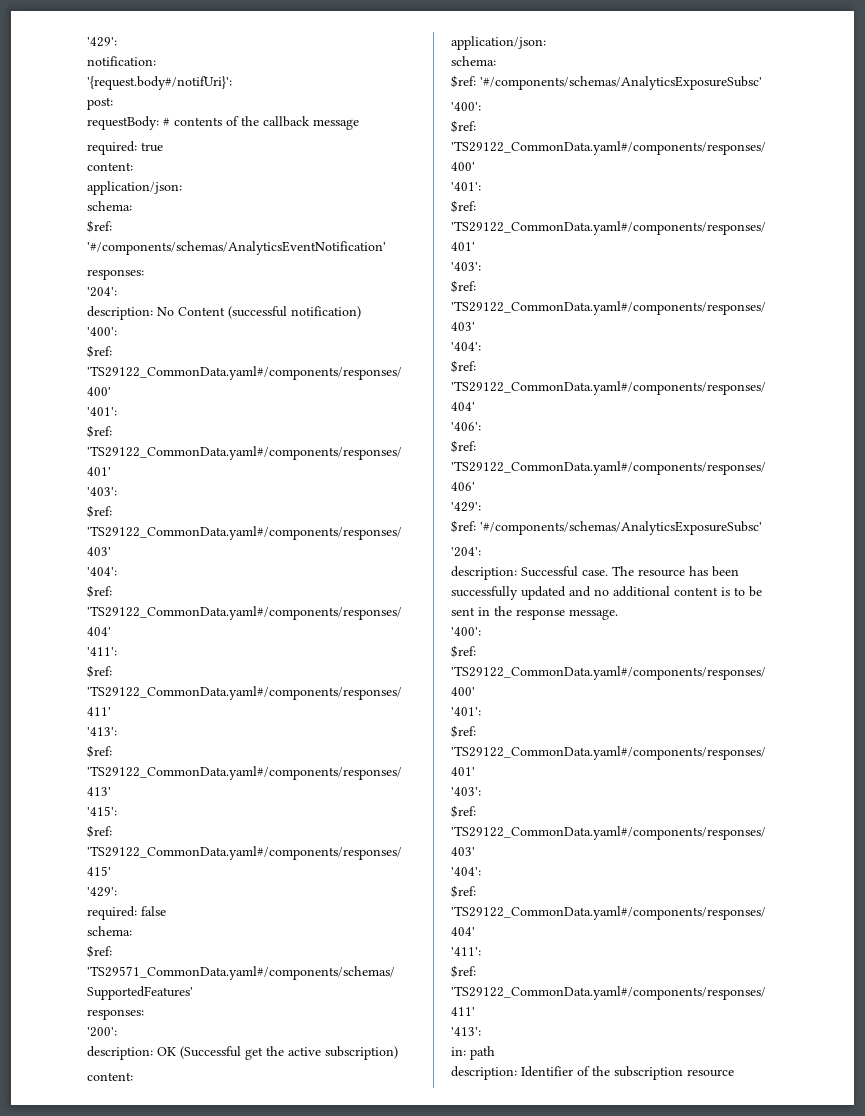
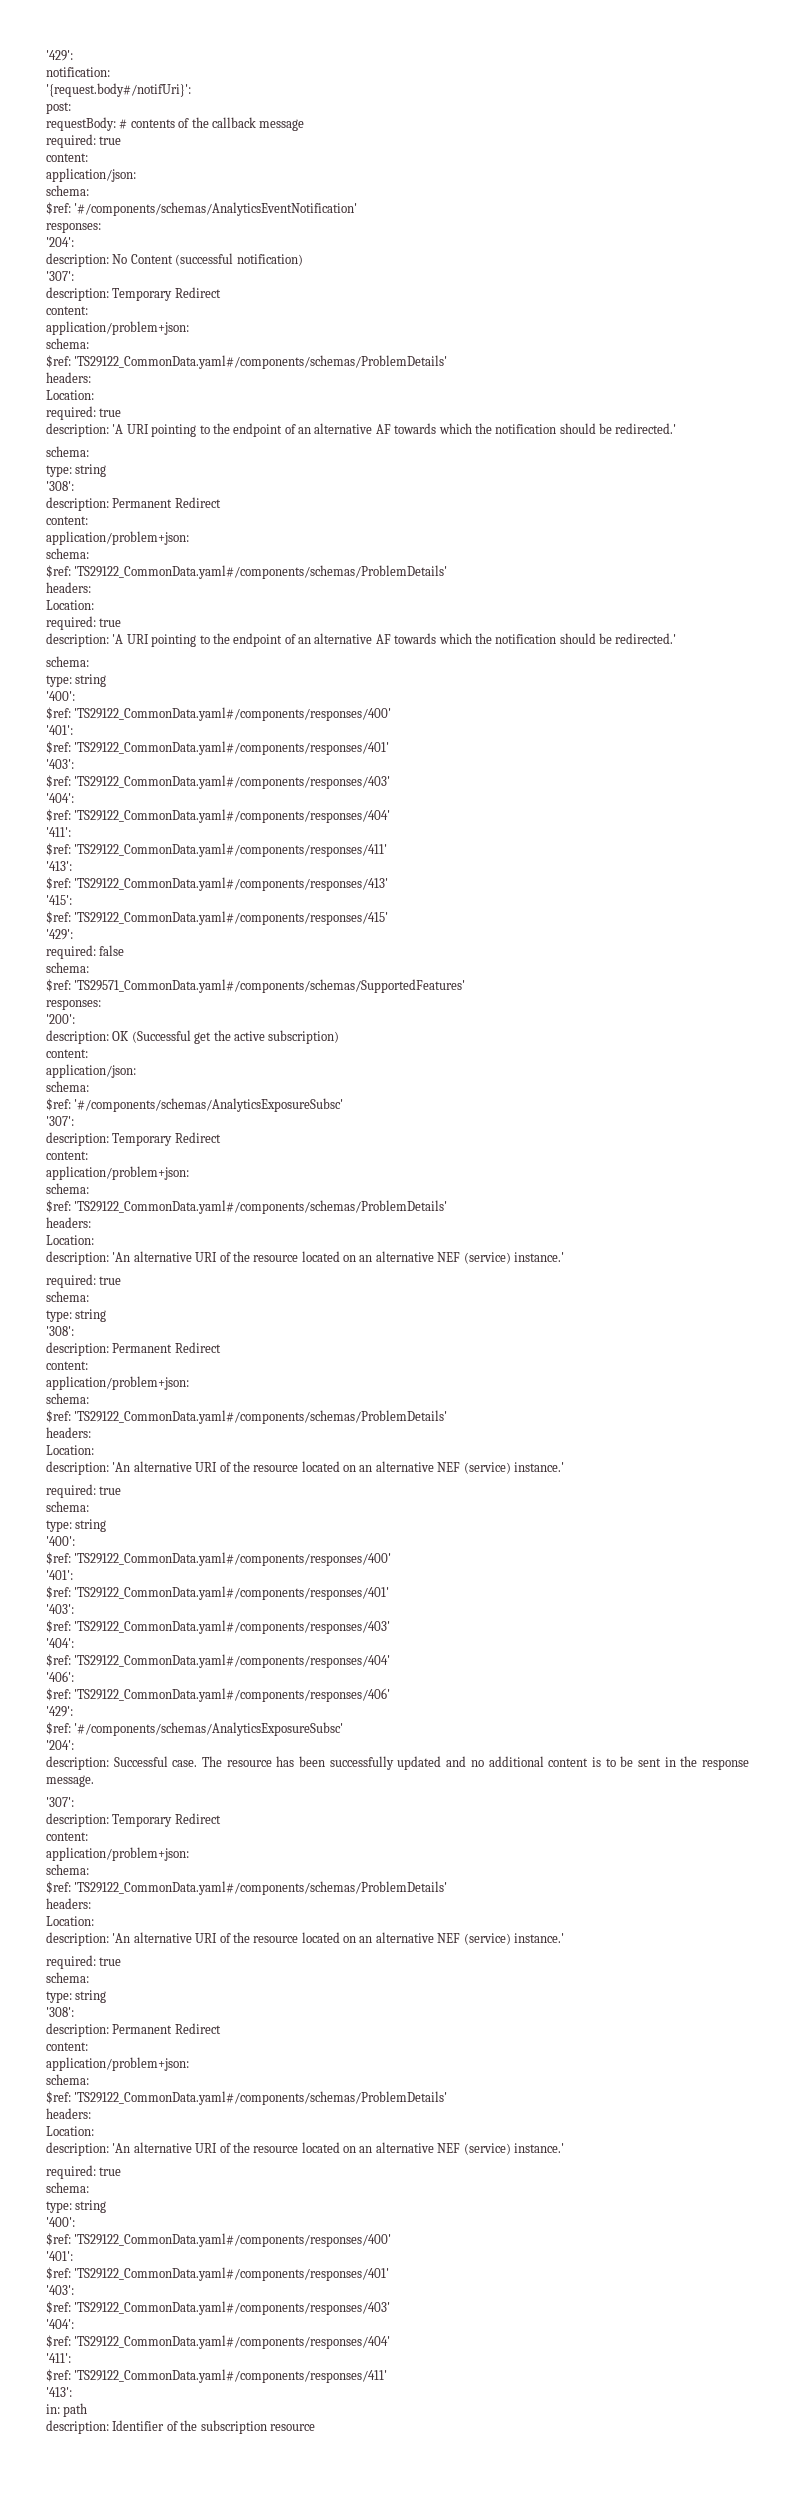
(361, 312) none -> [46,271,74,281] [46,287,221,301] [46,306,88,315] [46,321,189,335] [46,338,89,349] [46,355,448,369] [46,372,91,383] [46,390,94,400] [46,406,122,420] [46,423,677,437] [46,446,89,457] [46,464,107,477] [46,481,74,491] [46,497,221,511] [46,516,88,525] [46,531,189,545] [46,548,89,559] [46,565,448,579] [46,582,91,593] [46,600,94,610] [46,616,122,630] [46,633,677,647] [46,656,89,667] [46,674,107,687] // '307': // description: Temporary Redirect // content: // application/problem+json: // schema: // $ref: 'TS29122_CommonData.yaml#/components/schemas/ProblemDetails' // headers: // Location: // required: true // description: 'A URI pointing to the endpoint of an alternative AF towards which the notification should be redirected.' // schema: // type: string // '308': // description: Permanent Redirect // content: // application/problem+json: // schema: // $ref: 'TS29122_CommonData.yaml#/components/schemas/ProblemDetails' // headers: // Location: // required: true // description: 'A URI pointing to the endpoint of an alternative AF towards which the notification should be redirected.' // schema: // type: string
(762, 83) none -> [46,1116,74,1126] [46,1132,221,1146] [46,1151,88,1160] [46,1166,189,1180] [46,1183,89,1194] [46,1200,448,1214] [46,1217,91,1228] [46,1235,94,1245] [46,1251,564,1265] [46,1274,122,1288] [46,1291,89,1302] [46,1309,107,1322] [46,1326,74,1336] [46,1342,221,1356] [46,1361,88,1370] [46,1376,189,1390] [46,1393,89,1404] [46,1410,448,1424] [46,1427,91,1438] [46,1445,94,1455] [46,1461,564,1475] [46,1484,122,1498] [46,1501,89,1512] [46,1519,107,1532] // '307': // description: Temporary Redirect // content: // application/problem+json: // schema: // $ref: 'TS29122_CommonData.yaml#/components/schemas/ProblemDetails' // headers: // Location: // description: 'An alternative URI of the resource located on an alternative NEF (service) instance.' // required: true // schema: // type: string // '308': // description: Permanent Redirect // content: // application/problem+json: // schema: // $ref: 'TS29122_CommonData.yaml#/components/schemas/ProblemDetails' // headers: // Location: // description: 'An alternative URI of the resource located on an alternative NEF (service) instance.' // required: true // schema: // type: string
(618, 614) none -> [46,1797,74,1807] [46,1813,221,1827] [46,1832,88,1841] [46,1847,189,1861] [46,1864,89,1875] [46,1881,448,1895] [46,1898,91,1909] [46,1916,94,1926] [46,1932,564,1946] [46,1955,122,1969] [46,1972,89,1983] [46,1990,107,2003] [46,2007,74,2017] [46,2023,221,2037] [46,2042,88,2051] [46,2057,189,2071] [46,2074,89,2085] [46,2091,448,2105] [46,2108,91,2119] [46,2126,94,2136] [46,2142,564,2156] [46,2165,122,2179] [46,2182,89,2193] [46,2200,107,2213] // '307': // description: Temporary Redirect // content: // application/problem+json: // schema: // $ref: 'TS29122_CommonData.yaml#/components/schemas/ProblemDetails' // headers: // Location: // description: 'An alternative URI of the resource located on an alternative NEF (service) instance.' // required: true // schema: // type: string // '308': // description: Permanent Redirect // content: // application/problem+json: // schema: // $ref: 'TS29122_CommonData.yaml#/components/schemas/ProblemDetails' // headers: // Location: // description: 'An alternative URI of the resource located on an alternative NEF (service) instance.' // required: true // schema: // type: string

